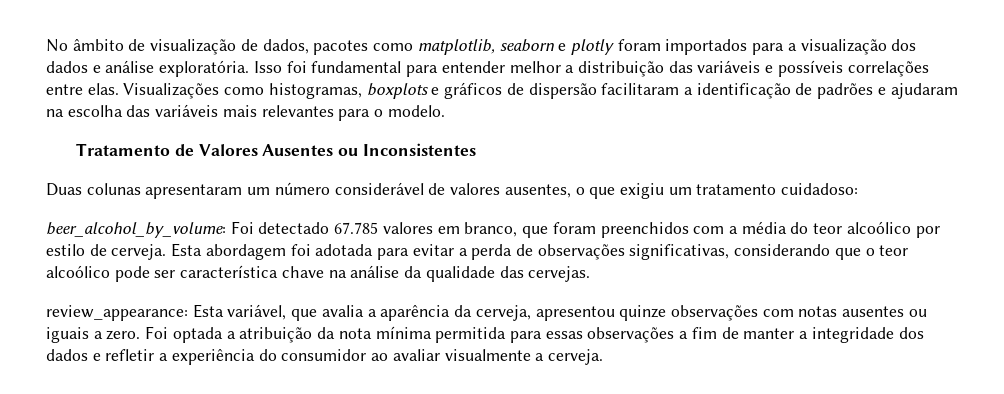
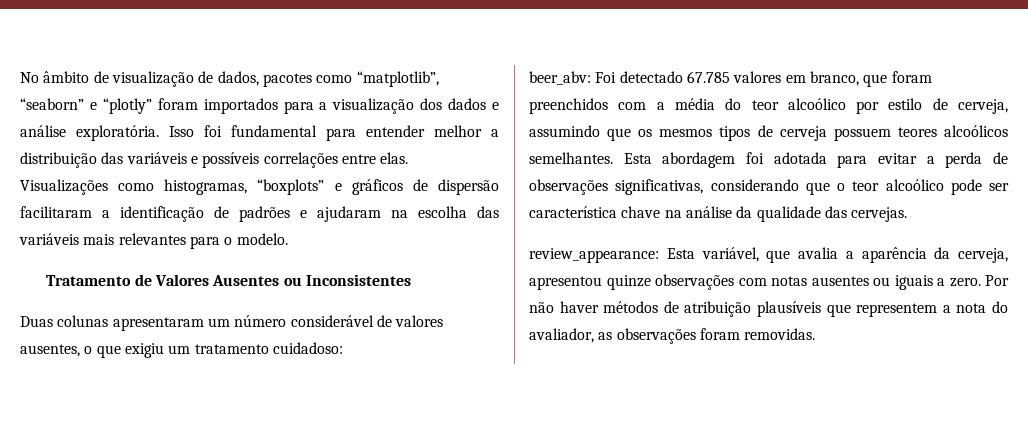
[417,39,614,55] matplotlib, seaborn e plotly -> [356,71,439,87] [20,98,152,114] “matplotlib”, “seaborn” e “plotly”
[366,83,428,99] boxplots -> [257,179,325,195] “boxplots”
[46,222,226,238] beer_alcohol_by_volume: -> [529,71,591,85] beer_abv:
[111,244,167,260] cerveja. -> [958,99,1008,114] [529,125,1008,141] [529,152,613,164] cerveja, assumindo que os mesmos tipos de cerveja possuem teores alcoólicos semelhantes.
[145,326,924,343] [46,349,603,365] Foi optada a atribuição da nota mínima permitida para essas observações a fim de manter a integridade dos dados e refletir a experiência do consumidor ao avaliar visualmente a cerveja. -> [985,275,1009,286] [529,301,1009,317] [529,328,816,344] Por não haver métodos de atribuição plausíveis que representem a nota do avaliador, as observações foram removidas.

